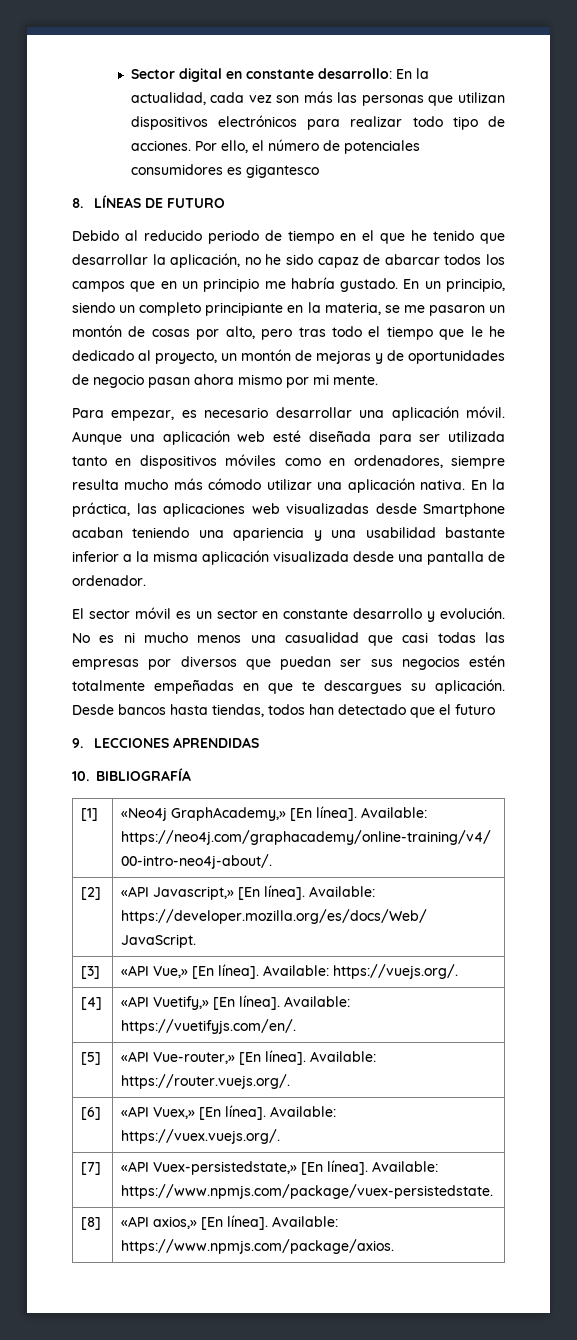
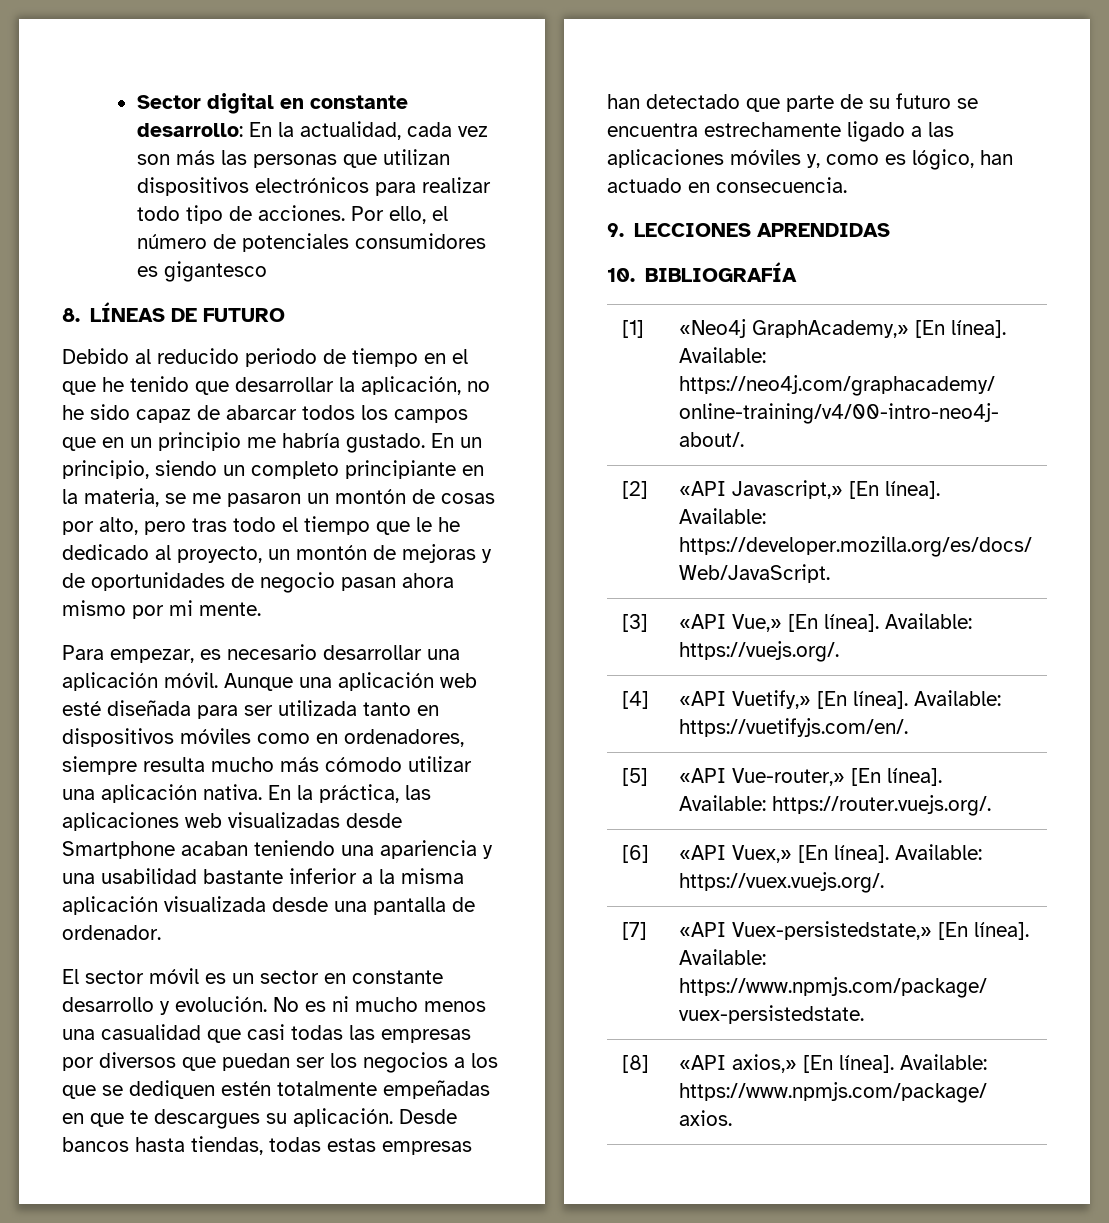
[370,656,460,670] sus negocios -> [330,1052,498,1073] [62,1080,215,1099] los negocios a los que se dediquen
[268,704,495,718] todos han detectado que el futuro -> [269,1137,472,1155] [607,93,978,112] [607,121,954,142] [607,149,1013,170] [607,177,847,193] todas estas empresas han detectado que parte de su futuro se encuentra estrechamente ligado a las aplicaciones móviles y, como es lógico, han actuado en consecuencia.

